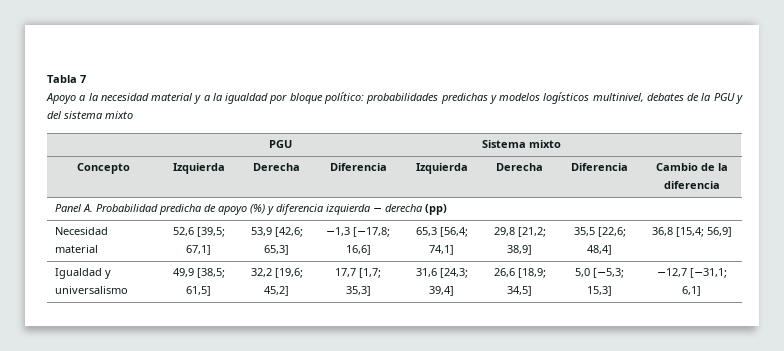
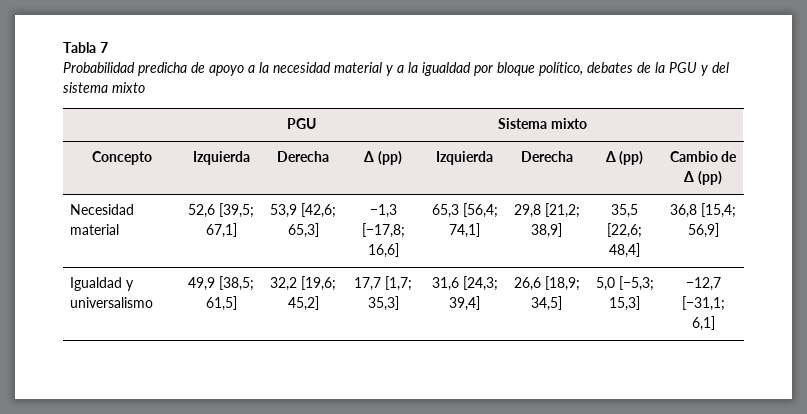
[46,93,76,104] Apoyo -> [63,62,244,76] Probabilidad predicha de apoyo
[324,92,644,104] político: probabilidades predichas y modelos logísticos multinivel, -> [539,62,583,76] político,
[329,163,387,171] [415,163,468,174] [496,163,543,171] [571,163,628,171] Diferencia | Izquierda | Derecha | Diferencia -> [364,151,402,165] [436,151,493,165] [520,151,573,162] [605,151,644,165] Δ (pp) | Izquierda | Derecha | Δ (pp)
[717,163,728,171] [663,181,720,189] [55,204,424,215] la diferencia // Panel A. Probabilidad predicha de apoyo (%) y diferencia izquierda − derecha -> [684,171,695,182] Δ

